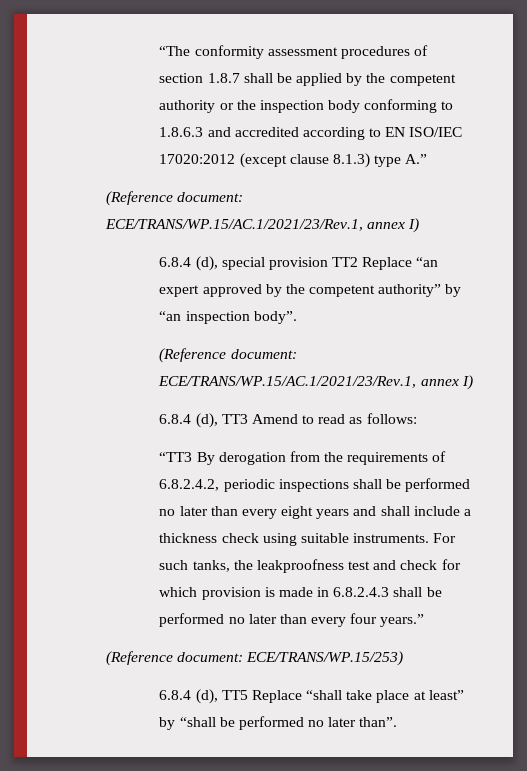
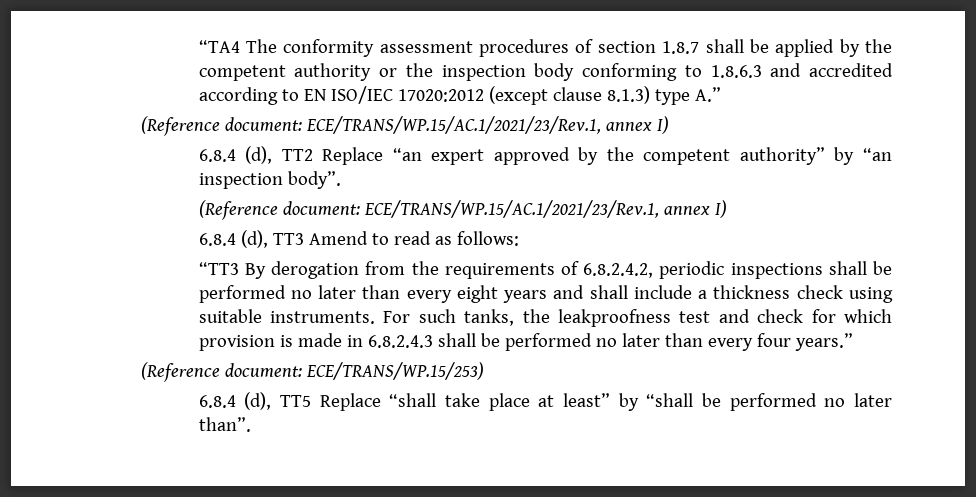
[159,46,191,56] “The -> [198,39,278,53] “TA4 The
[221,257,328,270] special provision -> (273, 155) none

